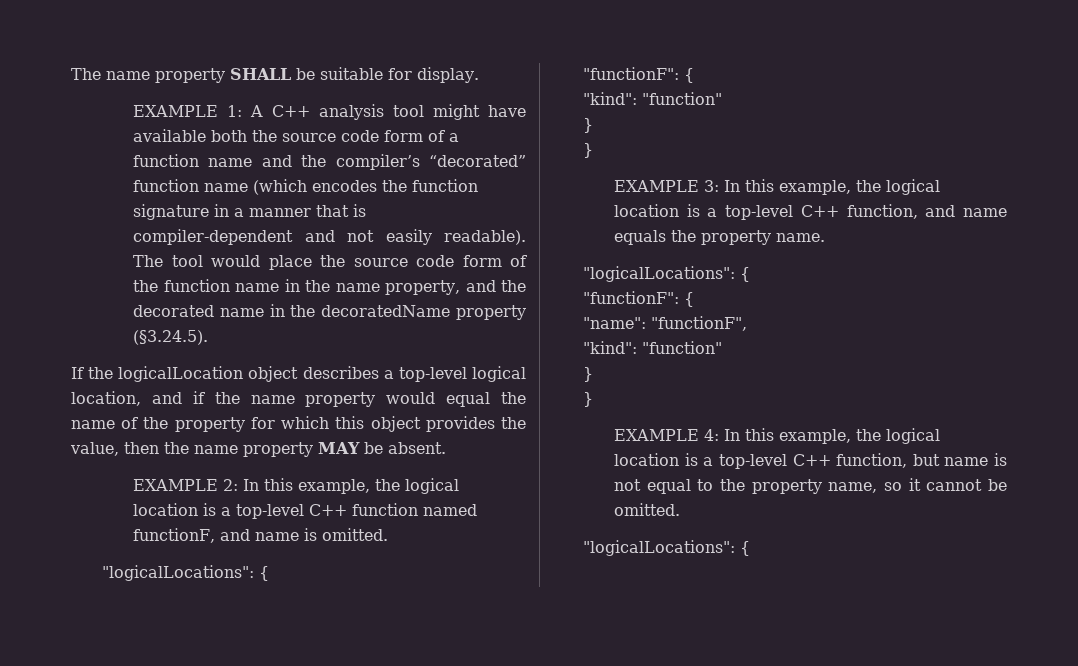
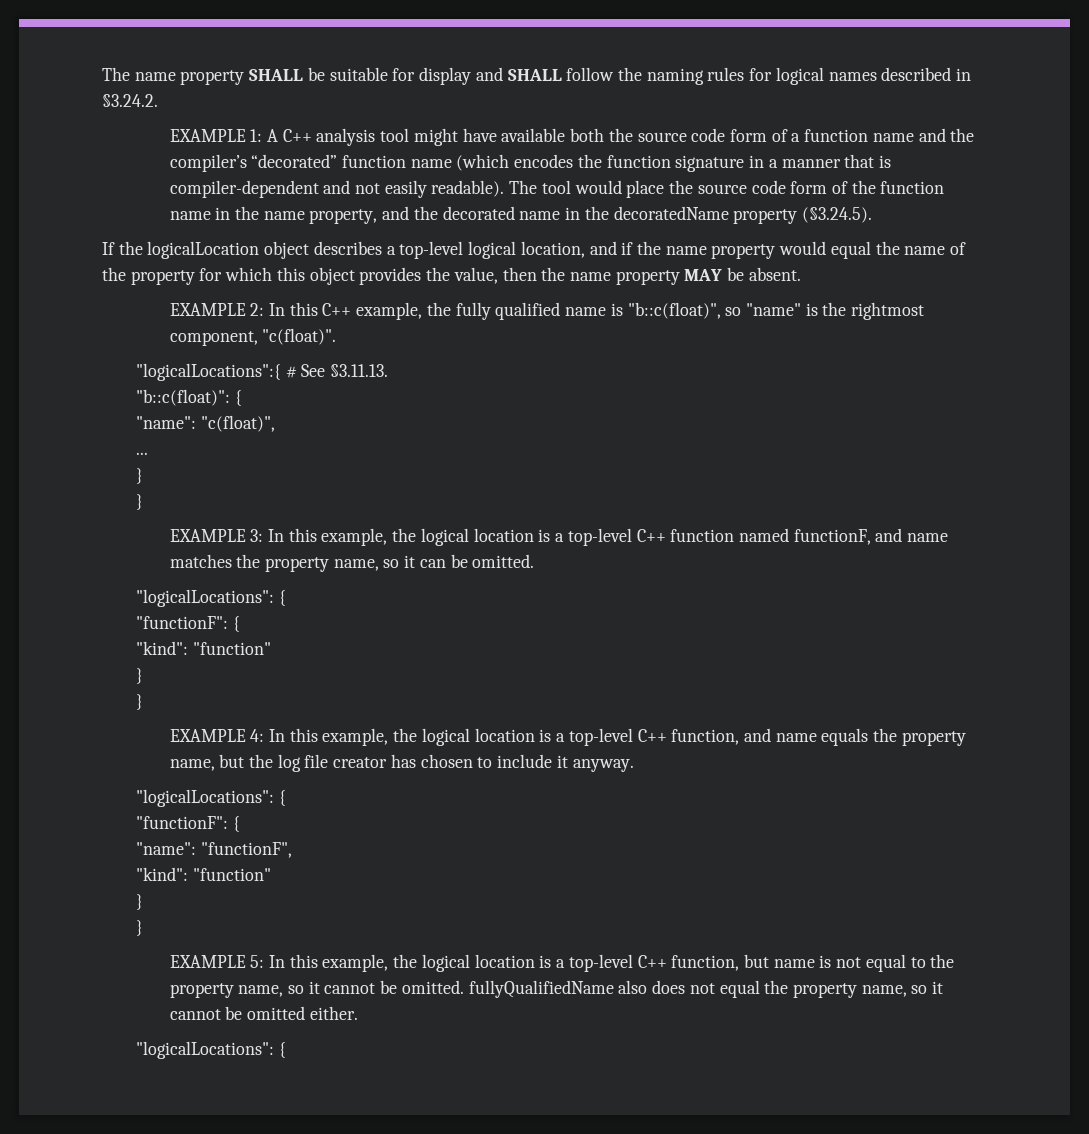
[417,67,479,83] display. -> [419,67,972,85] [102,94,158,107] display and SHALL follow the naming rules for logical names described in §3.24.2.
[298,478,460,494] [133,503,478,519] [133,528,389,543] [102,565,270,581] [583,67,695,83] [583,92,723,105] example, the logical location is a top-level C++ function named functionF, and name is omitted. // "logicalLocations": { // "functionF": { // "kind": "function" -> [322,302,925,320] [169,328,337,346] [135,363,388,381] [135,389,242,406] [135,415,275,432] [135,452,148,455] C++ example, the fully qualified name is "b::c(float)", so "name" is the rightmost component, "c(float)". // "logicalLocations":{ # See §3.11.13. // "b::c(float)": { // "name": "c(float)", // ...
(839, 211) none -> [670,528,949,545] [169,554,535,572] [135,589,286,607] [135,616,240,632] [135,641,271,655] [135,668,143,684] [135,694,143,710] [169,728,667,746] function named functionF, and name matches the property name, so it can be omitted. // "logicalLocations": { // "functionF": { // "kind": "function" // } // } // EXAMPLE 4: In this example, the logical location is a top-level C++
[776,233,826,242] name. -> [169,754,634,772] name, but the log file creator has chosen to include it anyway.
[704,429,720,441] 4: -> [250,955,265,968] 5:
(681, 509) none -> [468,980,944,998] [169,1006,358,1020] fullyQualifiedName also does not equal the property name, so it cannot be omitted either.

